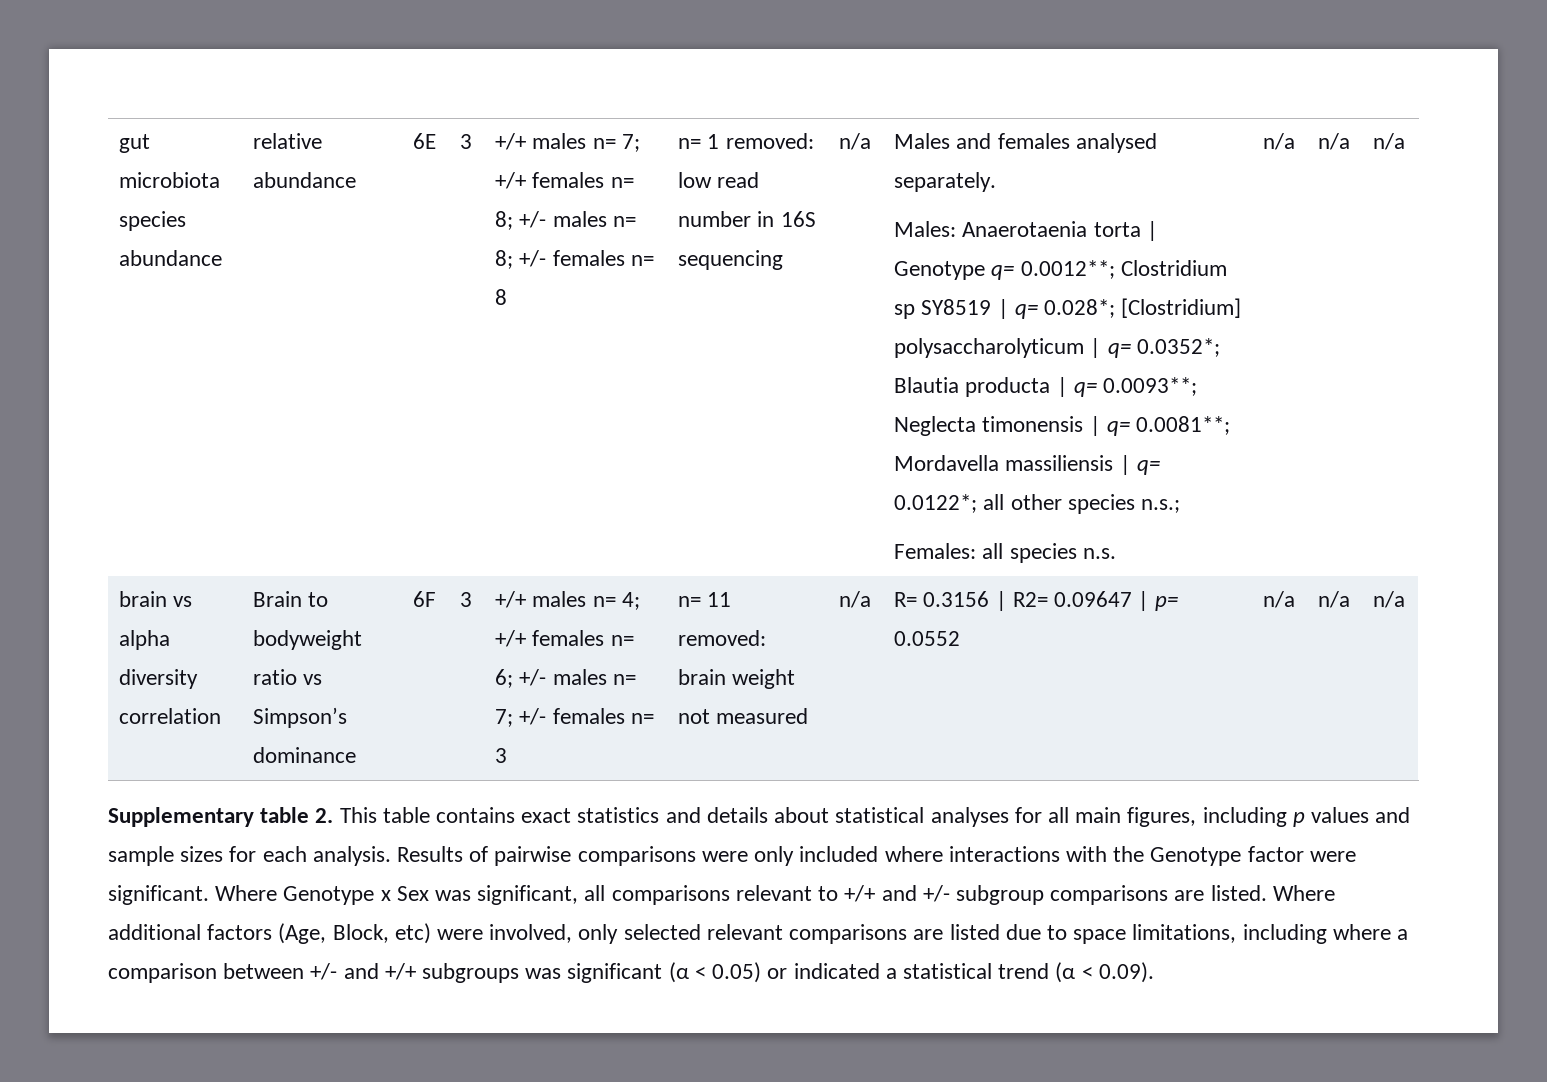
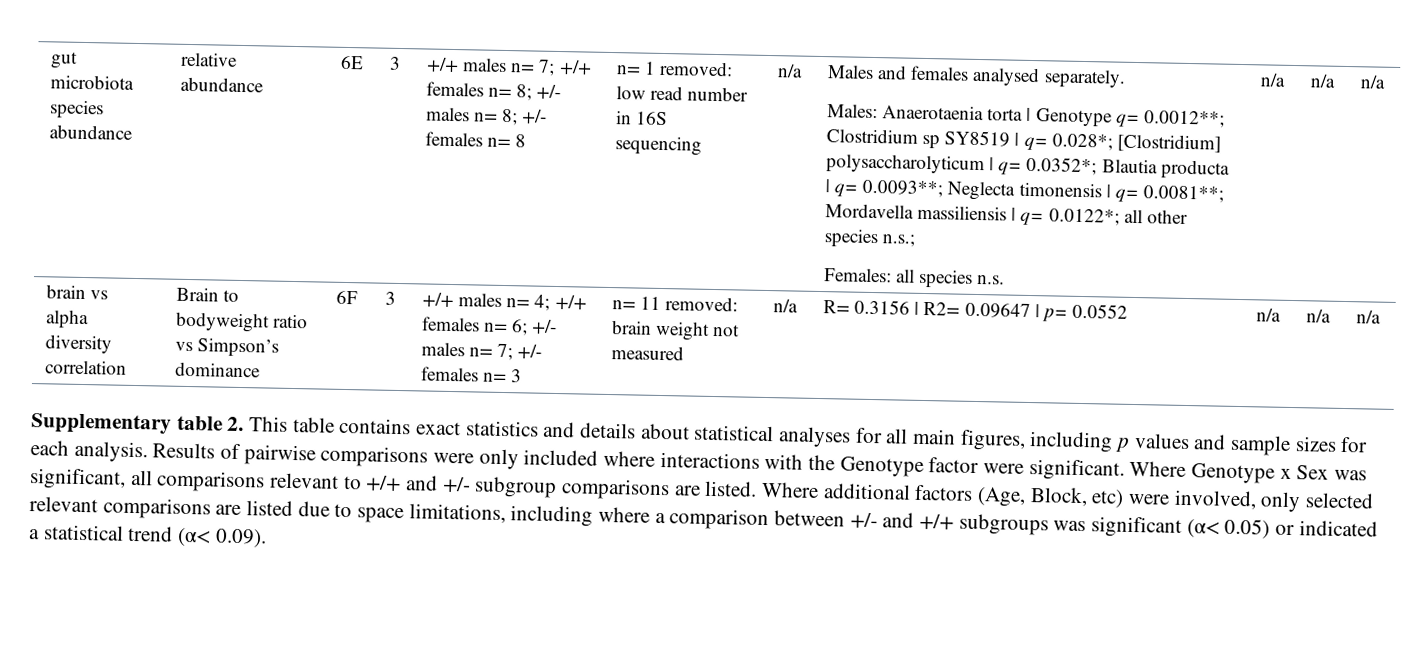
[668,962,706,983] (α < -> [1186,519,1220,538] (α<
[1055,962,1093,983] (α < -> [177,527,212,547] (α<

